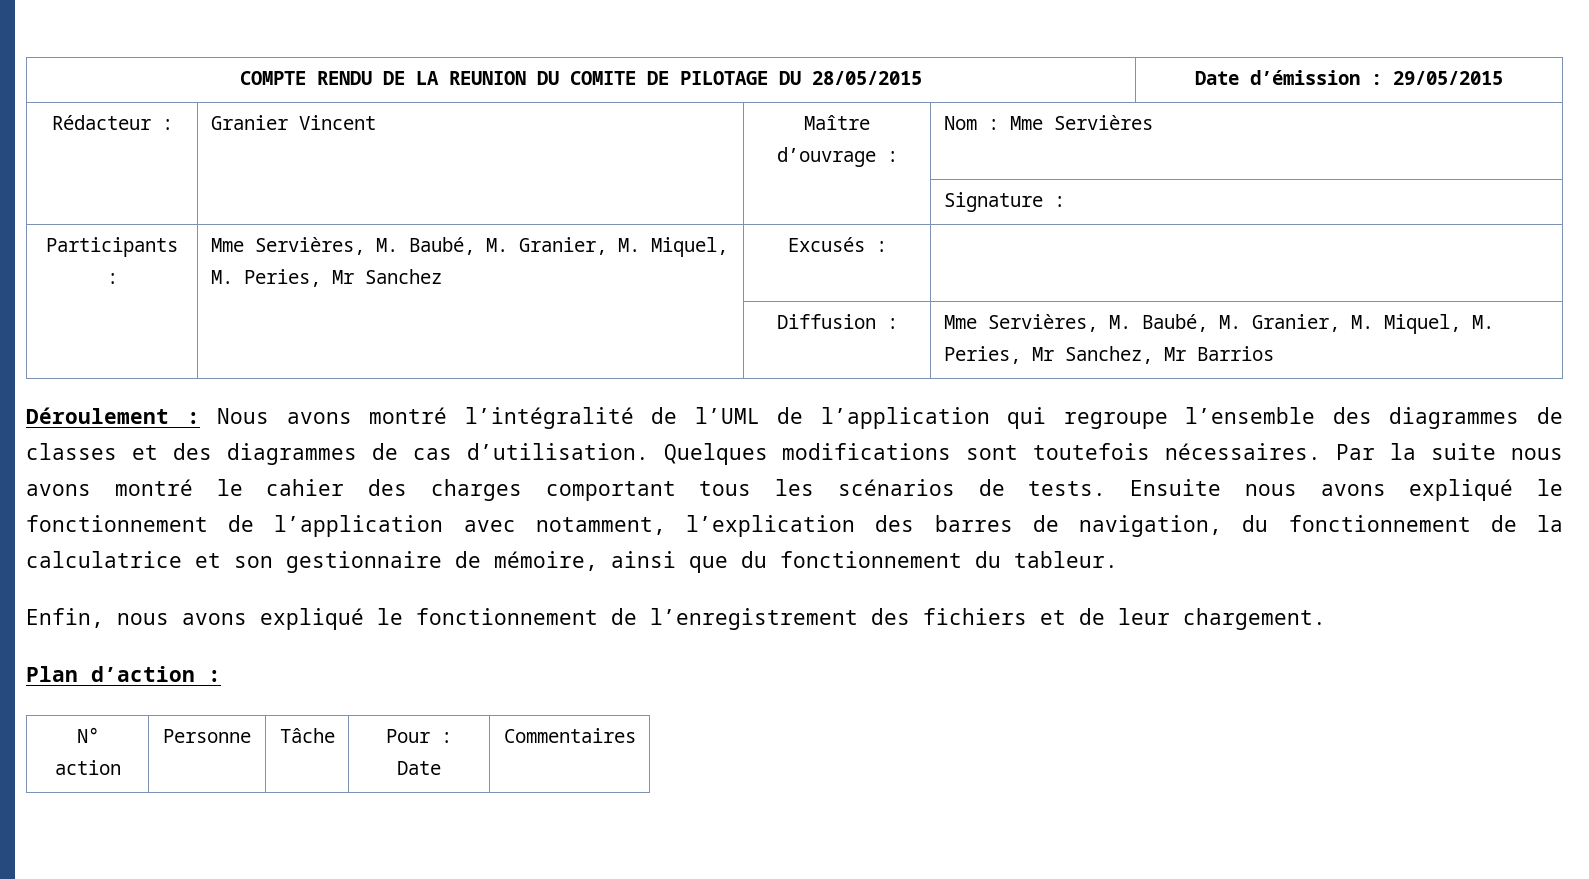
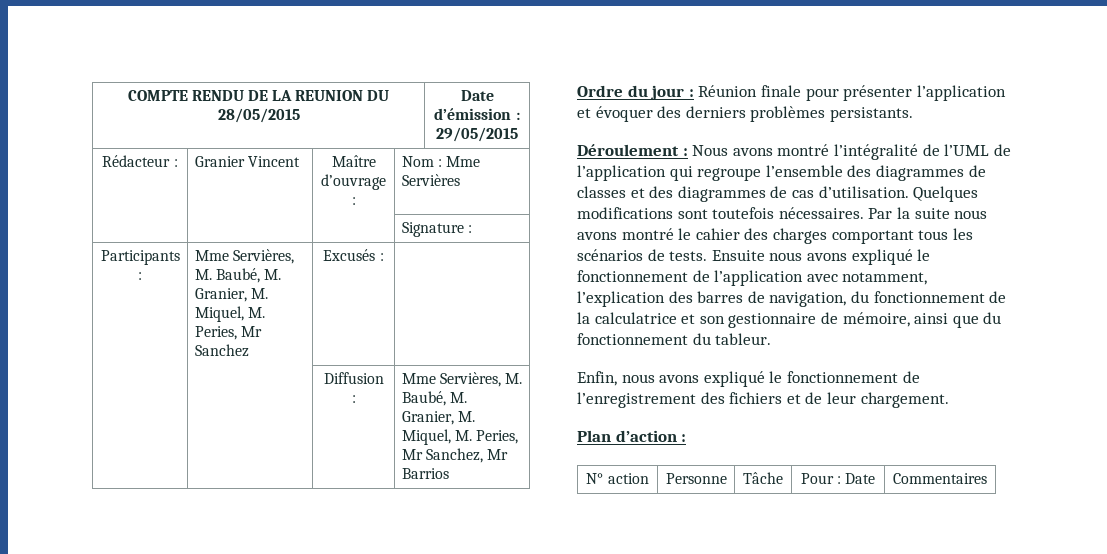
[570,71,801,85] COMITE DE PILOTAGE DU -> (390, 95) none
(1274, 353) none -> [577,85,1006,101] [577,106,913,122] // Ordre du jour : Réunion finale pour présenter l’application et évoquer des derniers problèmes persistants.

